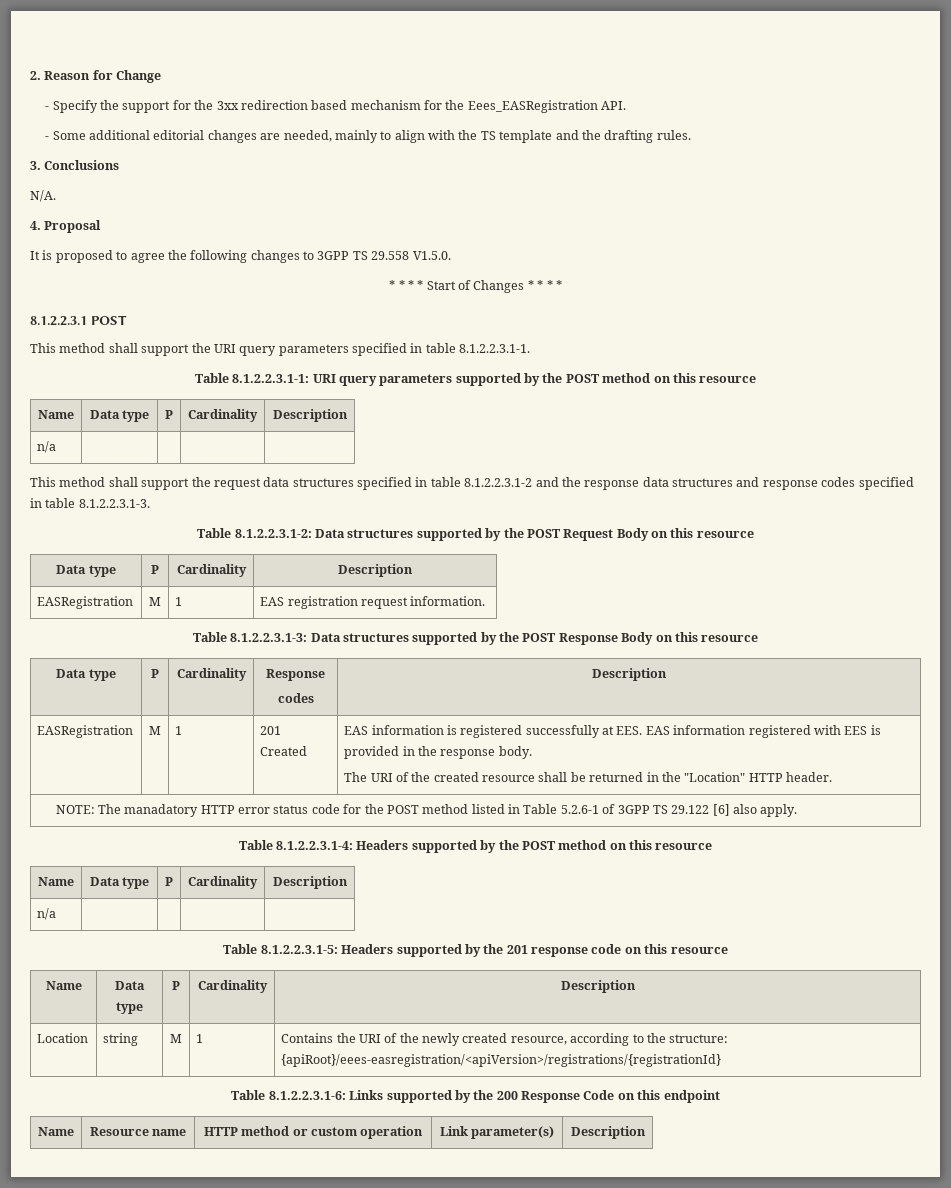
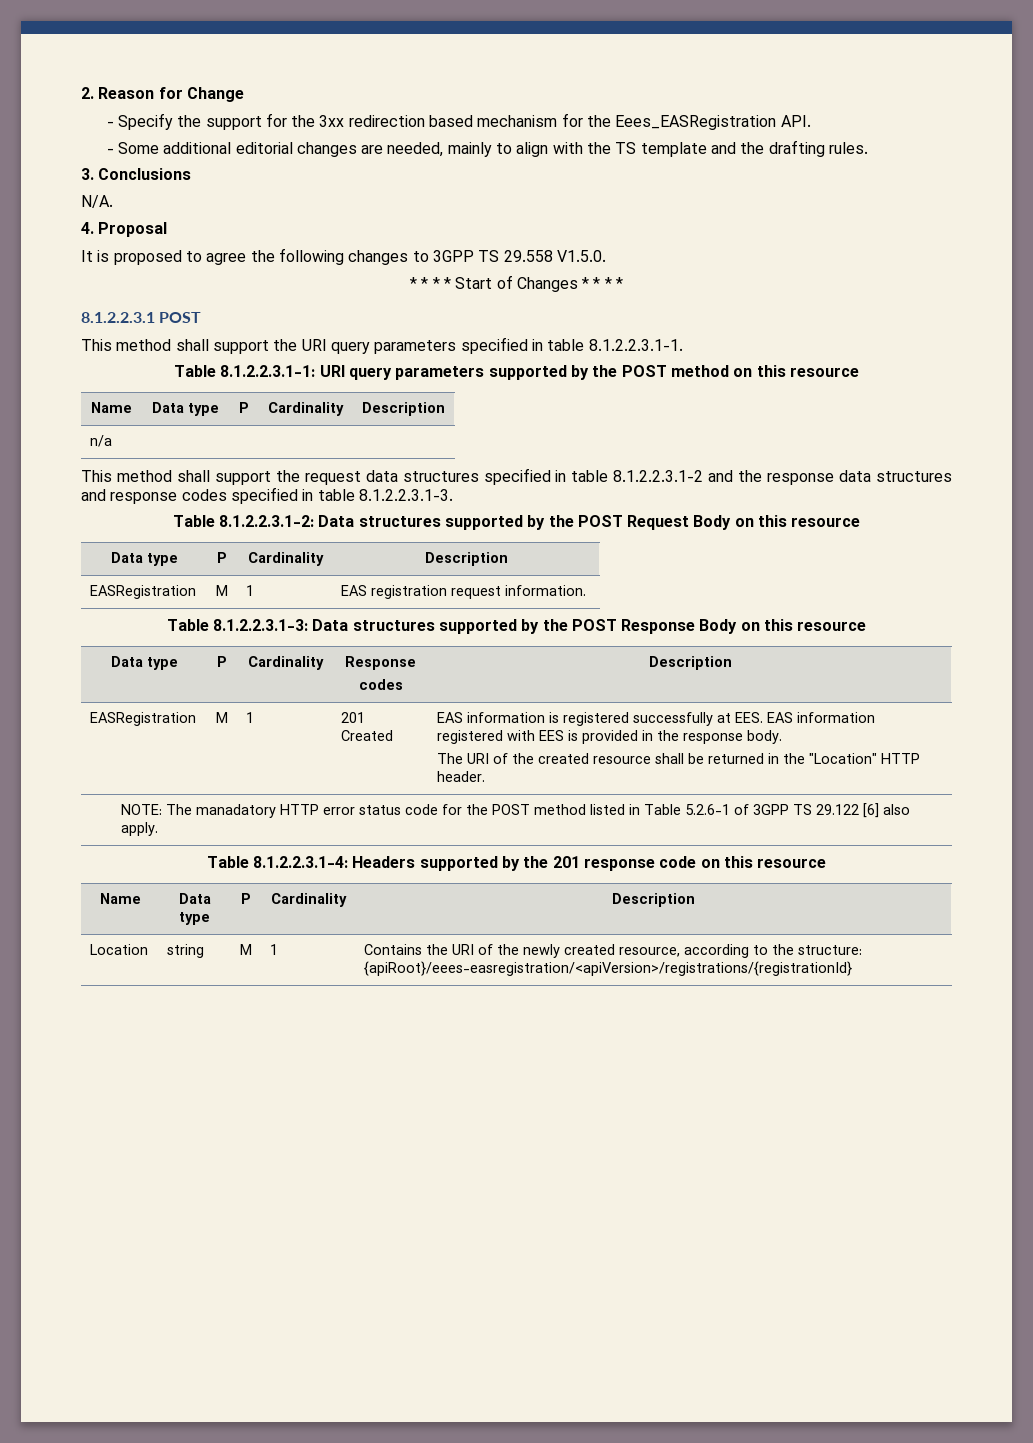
[521,840,713,850] [38,877,74,886] [89,877,150,889] [165,877,173,886] [188,876,258,889] [272,876,348,889] [37,908,57,920] [223,944,504,957] POST method on this resource // Name | Data type | P | Cardinality | Description // n/a | | | | // Table 8.1.2.2.3.1-5: Headers supported by the -> (549, 862) none
[231,1090,720,1103] [38,1127,74,1136] [89,1127,187,1136] [203,1126,424,1139] [439,1126,555,1139] [570,1126,646,1139] // Table 8.1.2.2.3.1-6: Links supported by the 200 Response Code on this endpoint // Name | Resource name | HTTP method or custom operation | Link parameter(s) | Description -> (853, 968) none

